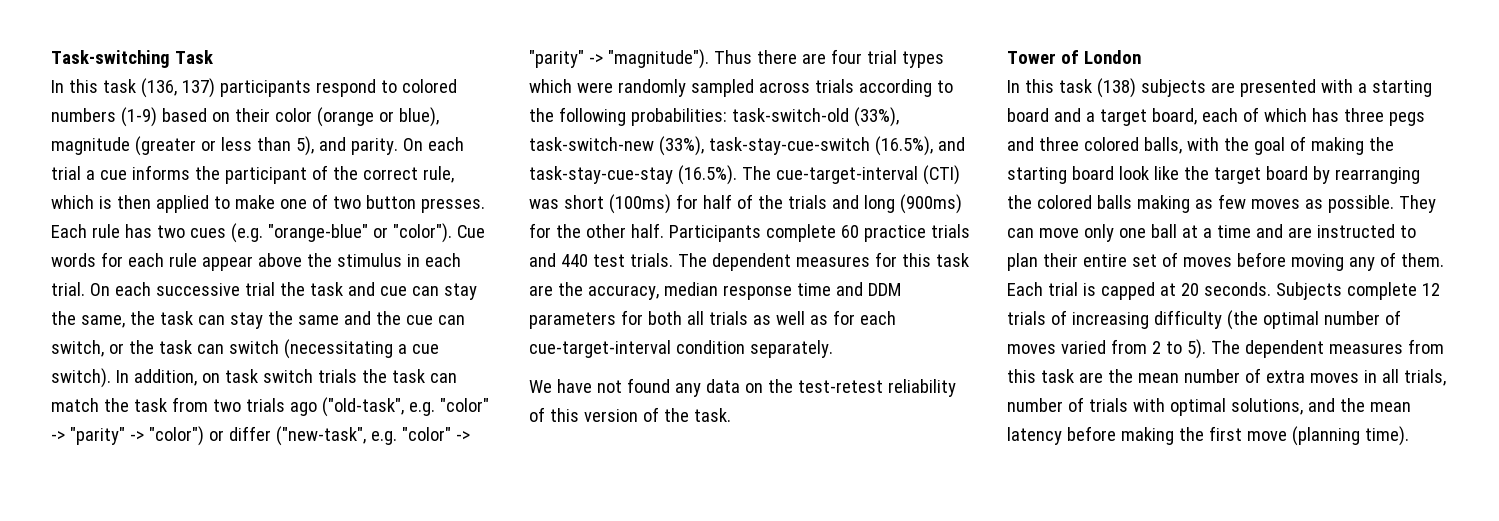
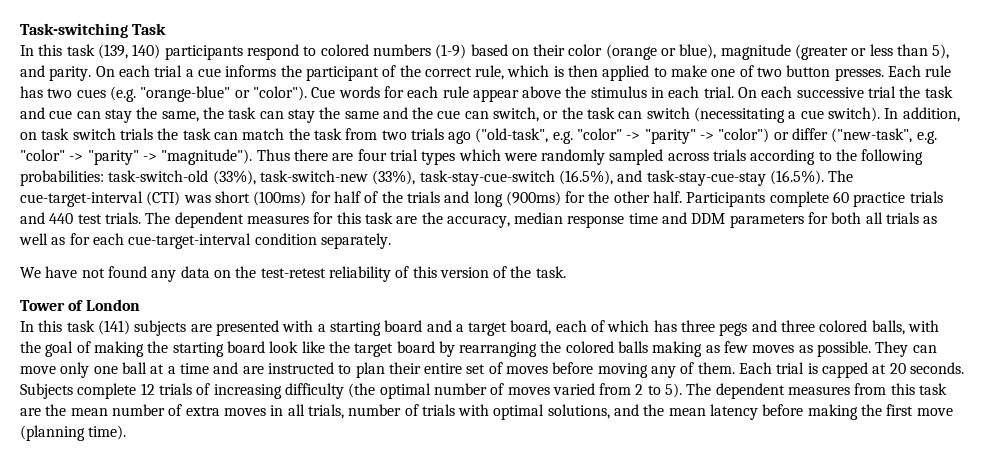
[140,78,215,98] (136, 137) -> [97,44,161,59] (139, 140)
[1096,78,1136,98] (138) -> [97,320,130,335] (141)

